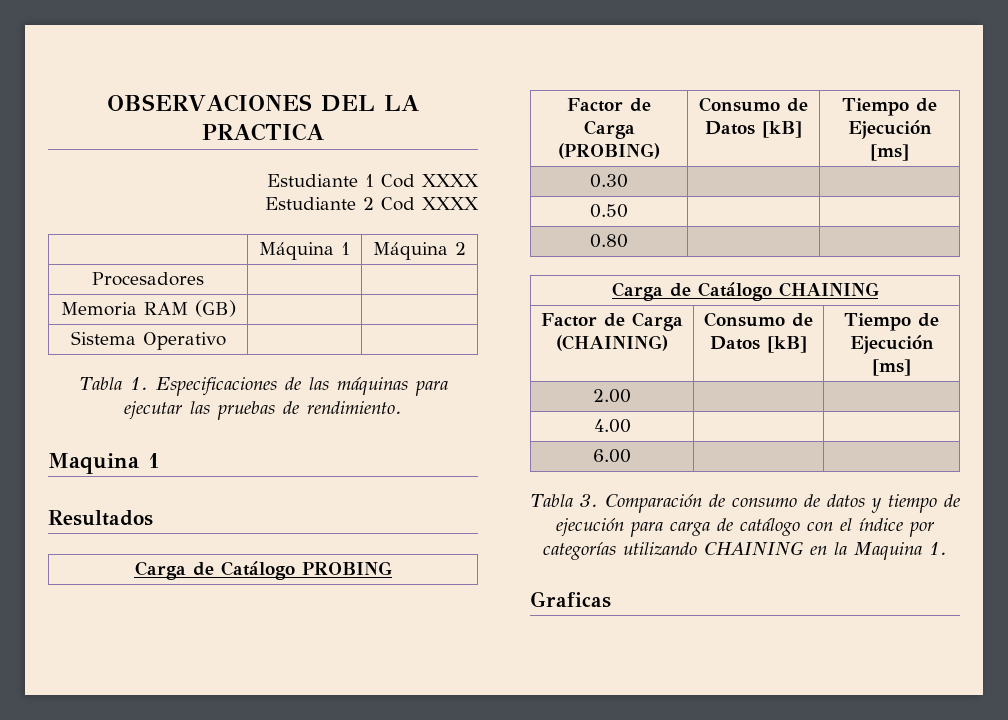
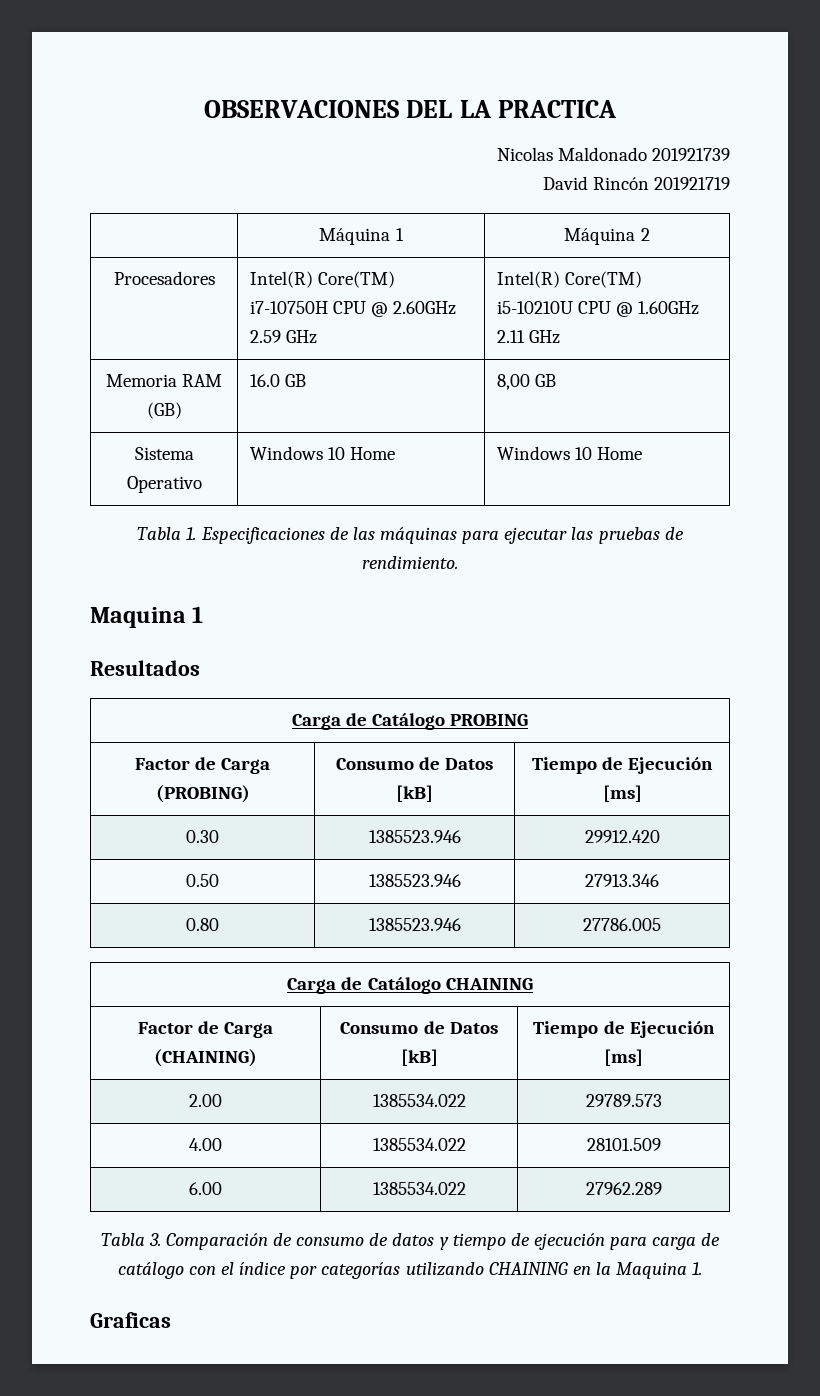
[267,174,479,188] [265,197,479,211] Estudiante 1 Cod XXXX // Estudiante 2 Cod XXXX -> [496,147,730,161] [542,176,730,190] Nicolas Maldonado 201921739 // David Rincón 201921719
[60,300,236,317] [70,331,226,350] | // Memoria RAM (GB) | | // Sistema Operativo | | -> [249,271,396,288] [249,301,457,317] [249,330,318,344] [496,271,643,288] [496,301,700,317] [496,330,561,344] [105,374,223,387] [146,402,182,419] [249,374,307,387] [496,374,557,390] [134,447,194,460] [126,476,202,493] [249,446,396,460] [496,446,643,460] Intel(R) Core(TM) i7-10750H CPU @ 2.60GHz 2.59 GHz | Intel(R) Core(TM) i5-10210U CPU @ 1.60GHz 2.11 GHz // Memoria RAM (GB) | 16.0 GB | 8,00 GB // Sistema Operativo | Windows 10 Home | Windows 10 Home
(628, 181) | -> [368,830,461,843] [584,830,660,843] 1385523.946 | 29912.420
(628, 211) | -> [368,874,461,887] [585,874,659,887] 1385523.946 | 27913.346
(628, 241) | -> [368,918,461,931] [583,918,661,931] 1385523.946 | 27786.005
(631, 396) | -> [372,1094,466,1107] [585,1094,662,1107] 1385534.022 | 29789.573
(631, 426) | -> [372,1138,466,1151] [586,1138,661,1151] 1385534.022 | 28101.509
(631, 456) | -> [372,1182,466,1195] [585,1182,662,1195] 1385534.022 | 27962.289

